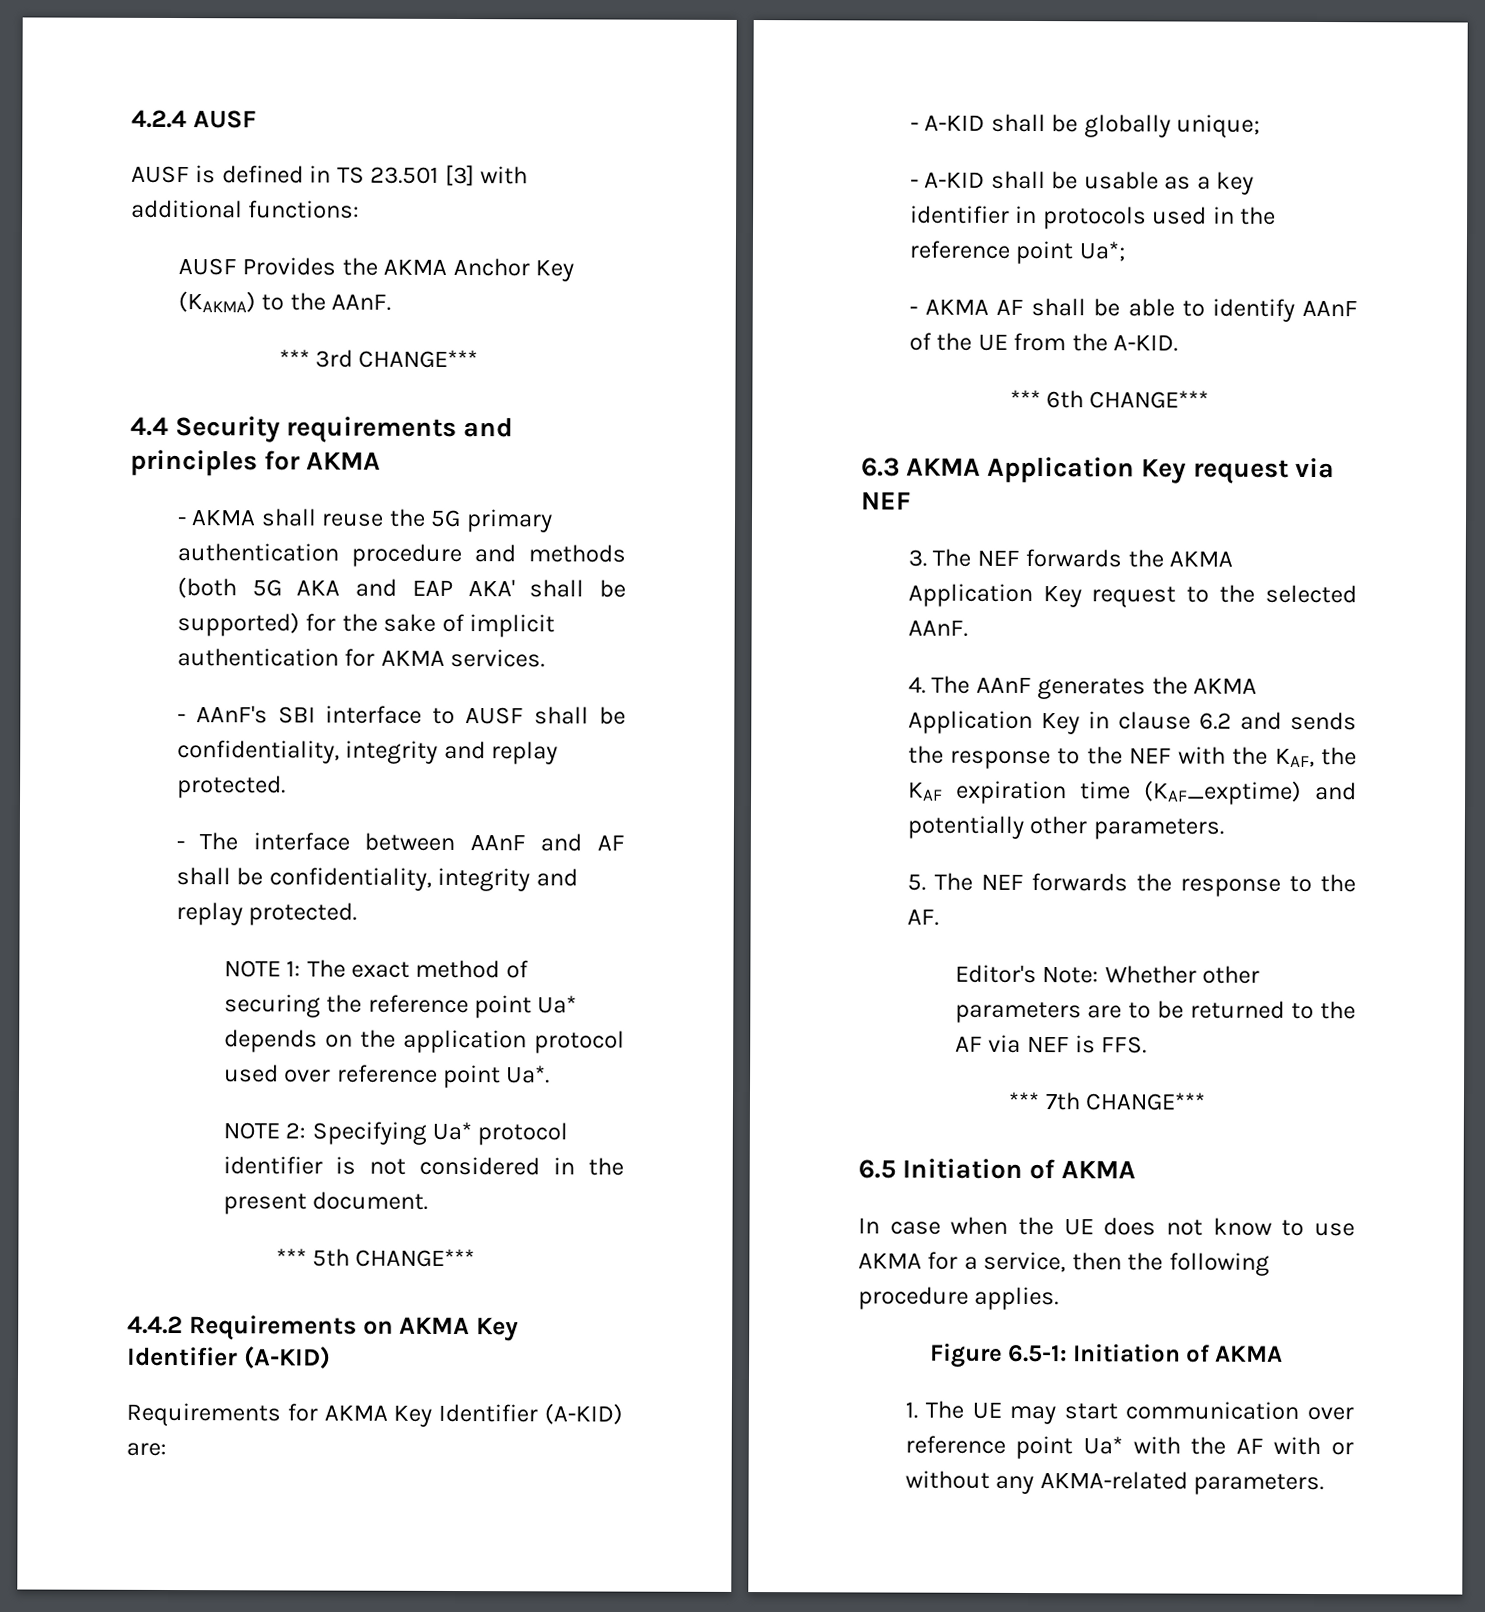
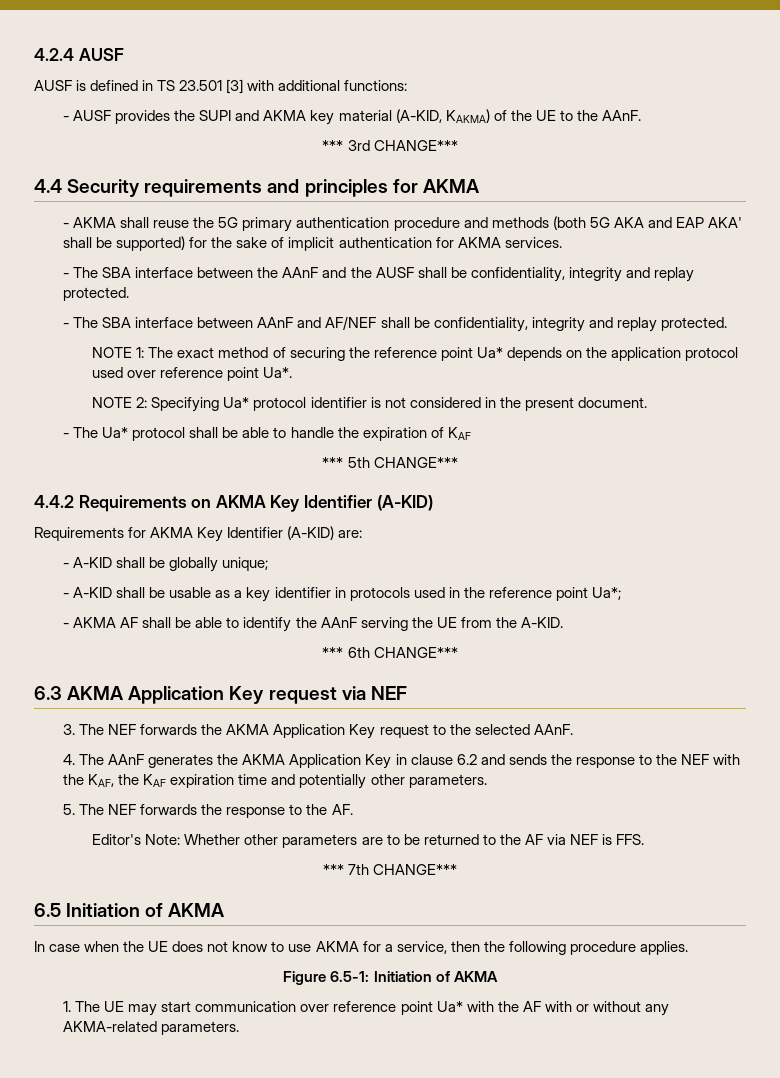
[177,257,575,282] [177,291,256,313] AUSF Provides the AKMA Anchor Key (KAKMA) -> [63,109,556,125] - AUSF provides the SUPI and AKMA key material (A-KID, KAKMA) of the UE
[195,705,456,724] AAnF's SBI interface to -> [73,267,372,278] The SBA interface between the AAnF and the
(239, 841) none -> [102,317,132,328] SBA
[597,834,625,851] AF -> [325,316,377,330] AF/NEF
(429, 1200) none -> [63,427,471,441] // - The Ua* protocol shall be able to handle the expiration of KAF
[1302,299,1358,317] [908,332,932,351] AAnF of -> [295,617,408,631] the AAnF serving
[1143,780,1302,805] (KAF_exptime) -> (268, 779) none

